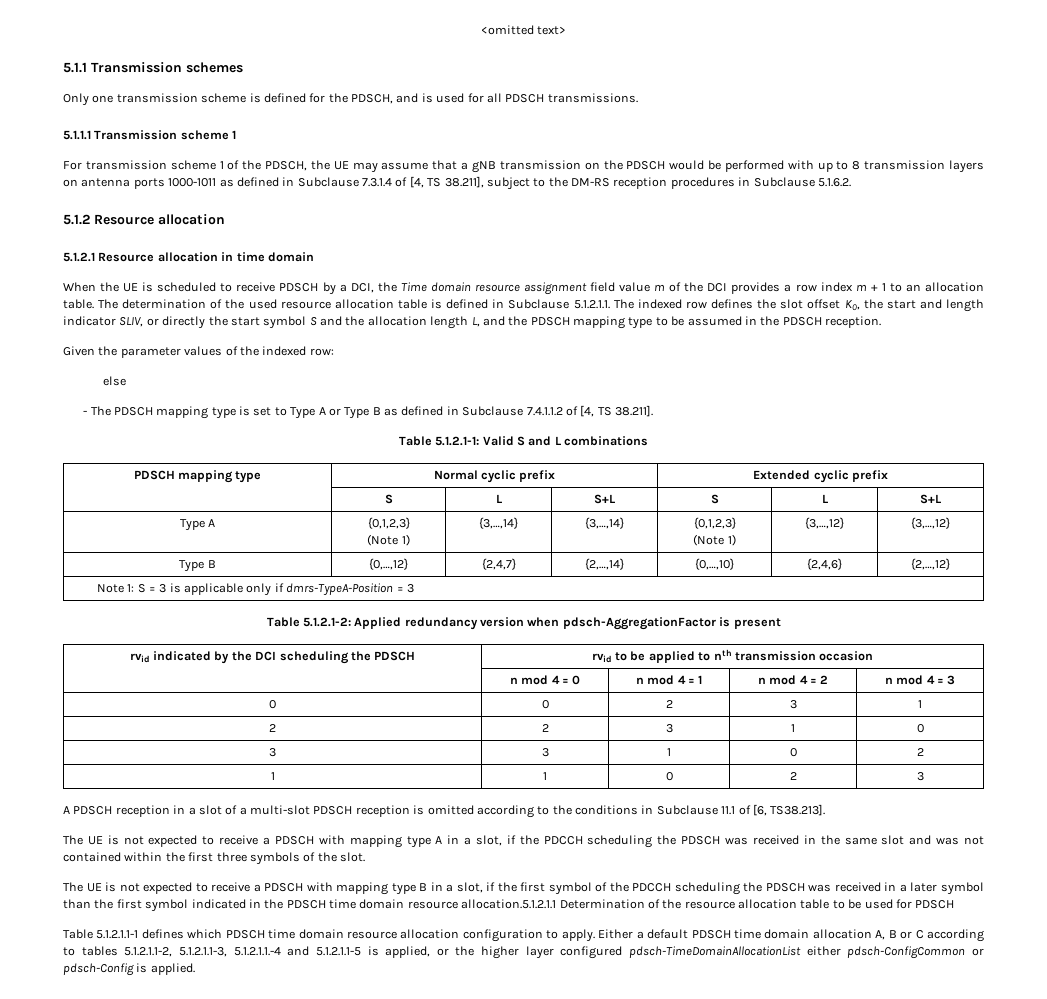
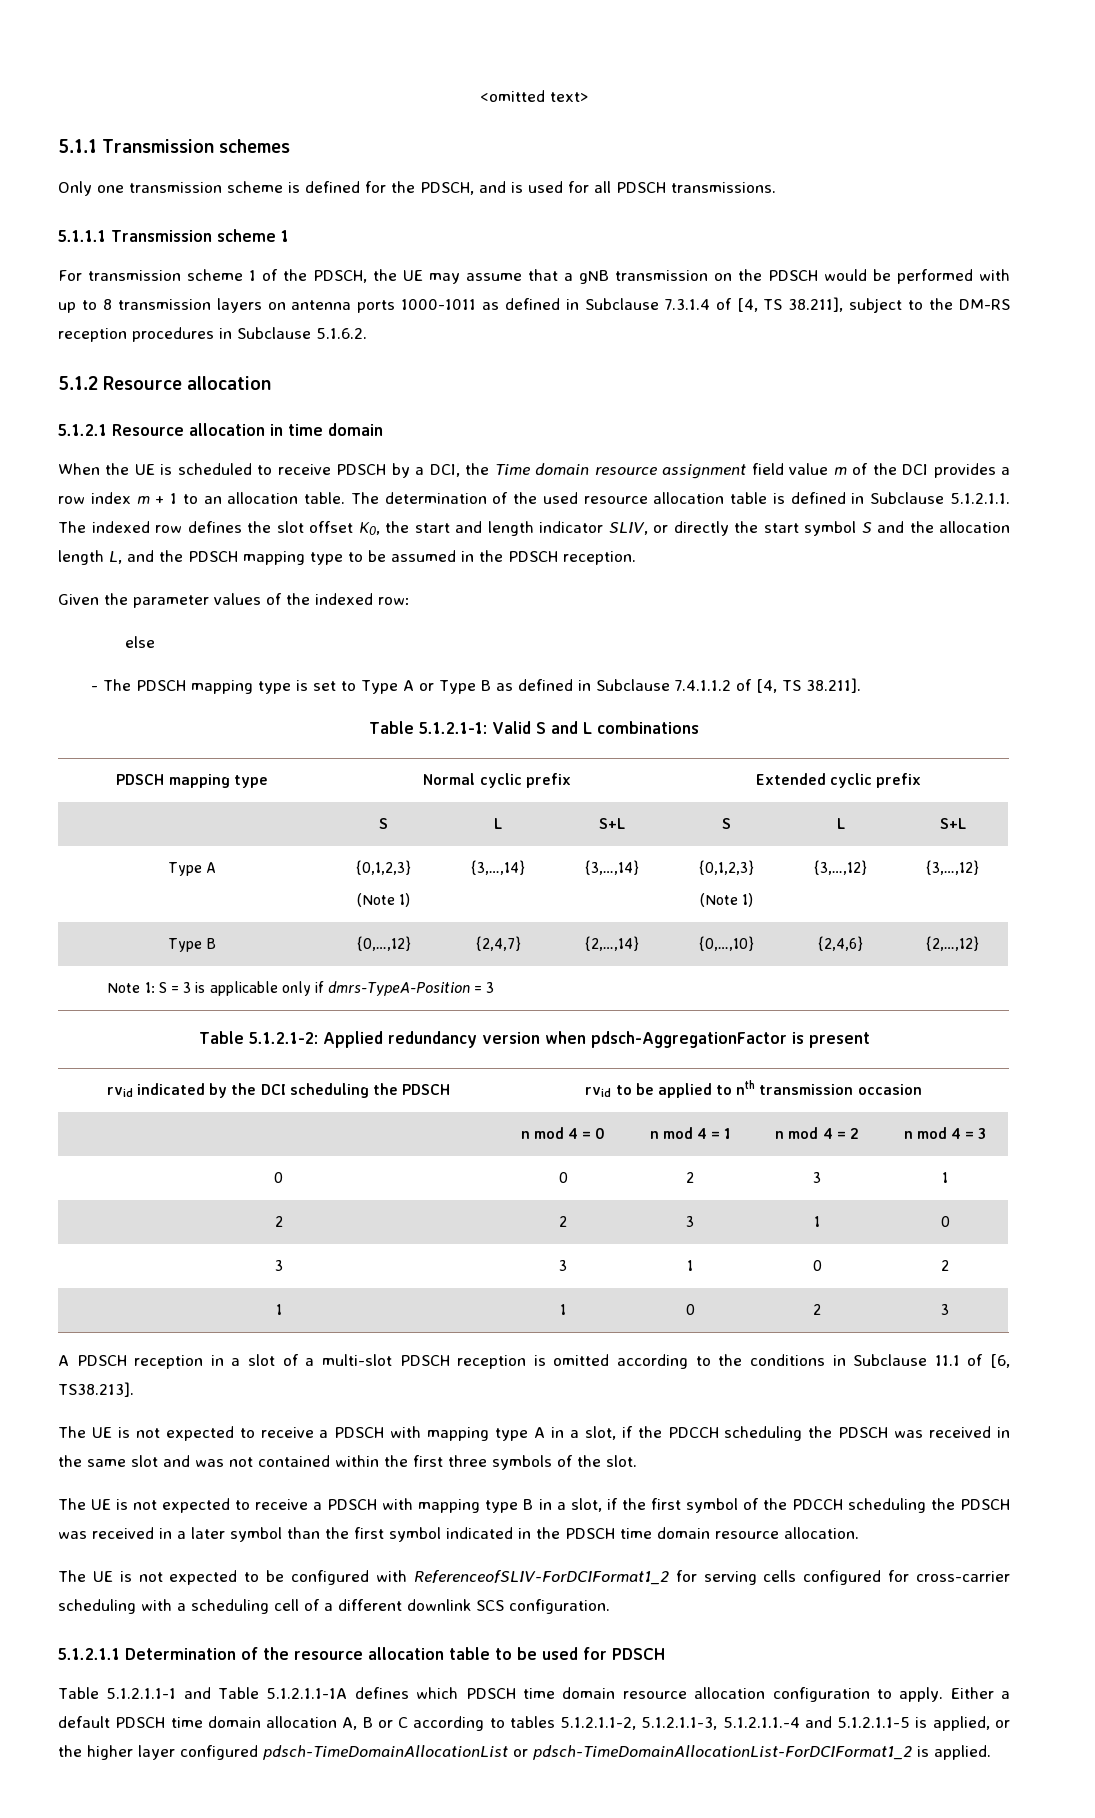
[461,899,557,909] allocation.5.1.2.1.1 -> [784,1527,859,1539] [58,1570,1011,1585] [58,1599,610,1614] [58,1648,120,1660] allocation. // The UE is not expected to be configured with ReferenceofSLIV-ForDCIFormat1_2 for serving cells configured for cross-carrier scheduling with a scheduling cell of a different downlink SCS configuration. // 5.1.2.1.1
(139, 934) none -> [183,1687,348,1699] and Table 5.1.2.1.1-1A
[806,946,984,959] [63,963,134,976] either pdsch-ConfigCommon or pdsch-Config -> [513,1745,912,1760] or pdsch-TimeDomainAllocationList-ForDCIFormat1_2

